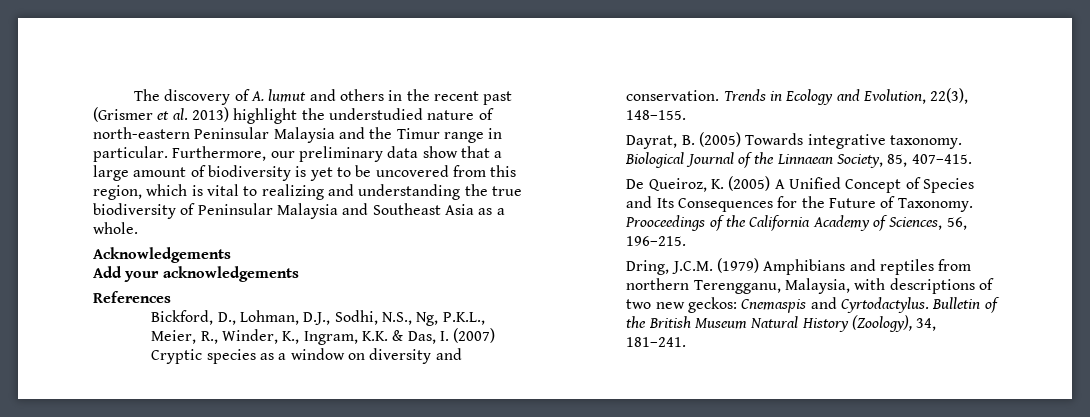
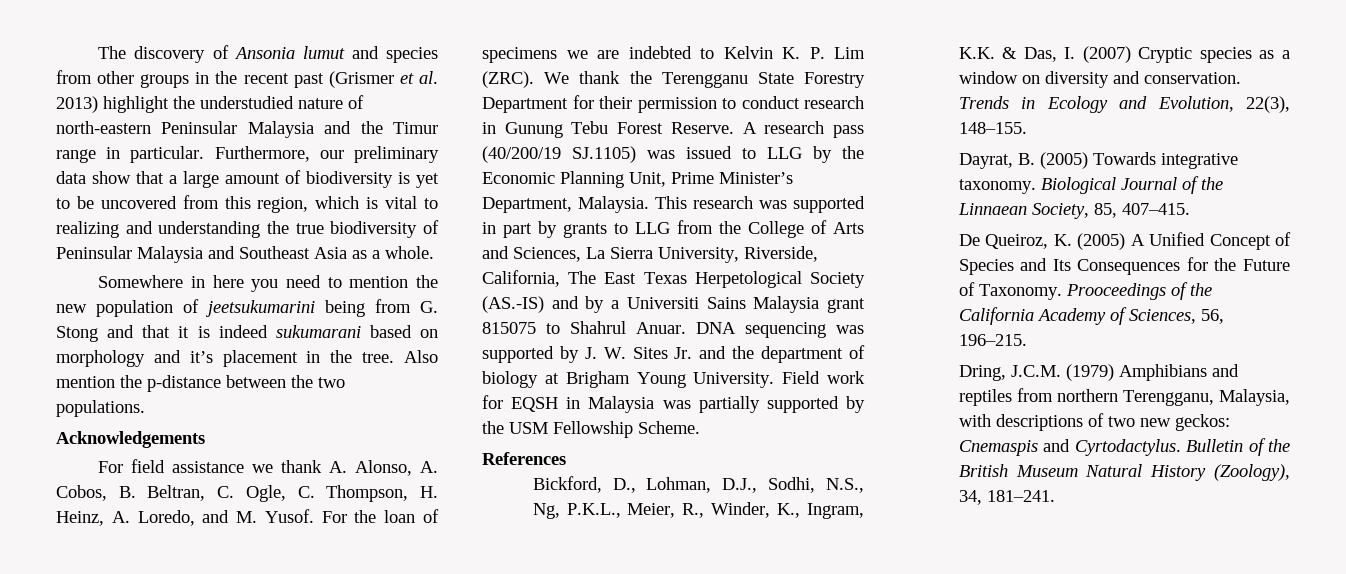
[251,91,265,101] A. -> [233,47,295,59] Ansonia
[340,89,385,101] others -> [386,47,438,63] [56,70,190,88] species from other groups
[93,247,231,263] [93,266,299,282] Acknowledgements // Add your acknowledgements -> [98,275,438,292] [56,299,438,317] [56,325,438,342] [56,350,438,367] [56,375,345,392] [56,400,145,417] [56,431,205,448] [98,459,439,476] [56,485,439,502] [56,509,439,526] [482,46,865,63] [482,71,865,88] [482,95,864,113] [482,121,864,138] [482,146,864,163] [482,171,793,188] [482,196,865,213] [482,220,864,238] [482,246,818,263] [482,270,865,288] [482,296,865,313] [482,321,864,338] [482,345,865,363] [482,371,865,388] [482,395,865,413] [482,421,700,438] Somewhere in here you need to mention the new population of jeetsukumarini being from G. Stong and that it is indeed sukumarani based on morphology and it’s placement in the tree. Also mention the p-distance between the two populations. // Acknowledgements // For field assistance we thank A. Alonso, A. Cobos, B. Beltran, C. Ogle, C. Thompson, H. Heinz, A. Loredo, and M. Yusof. For the loan of specimens we are indebted to Kelvin K. P. Lim (ZRC). We thank the Terengganu State Forestry Department for their permission to conduct research in Gunung Tebu Forest Reserve. A research pass (40/200/19 SJ.1105) was issued to LLG by the Economic Planning Unit, Prime Minister’s Department, Malaysia. This research was supported in part by grants to LLG from the College of Arts and Sciences, La Sierra University, Riverside, California, The East Texas Herpetological Society (AS.-IS) and by a Universiti Sains Malaysia grant 815075 to Shahrul Anuar. DNA sequencing was supported by J. W. Sites Jr. and the department of biology at Brigham Young University. Field work for EQSH in Malaysia was partially supported by the USM Fellowship Scheme.

